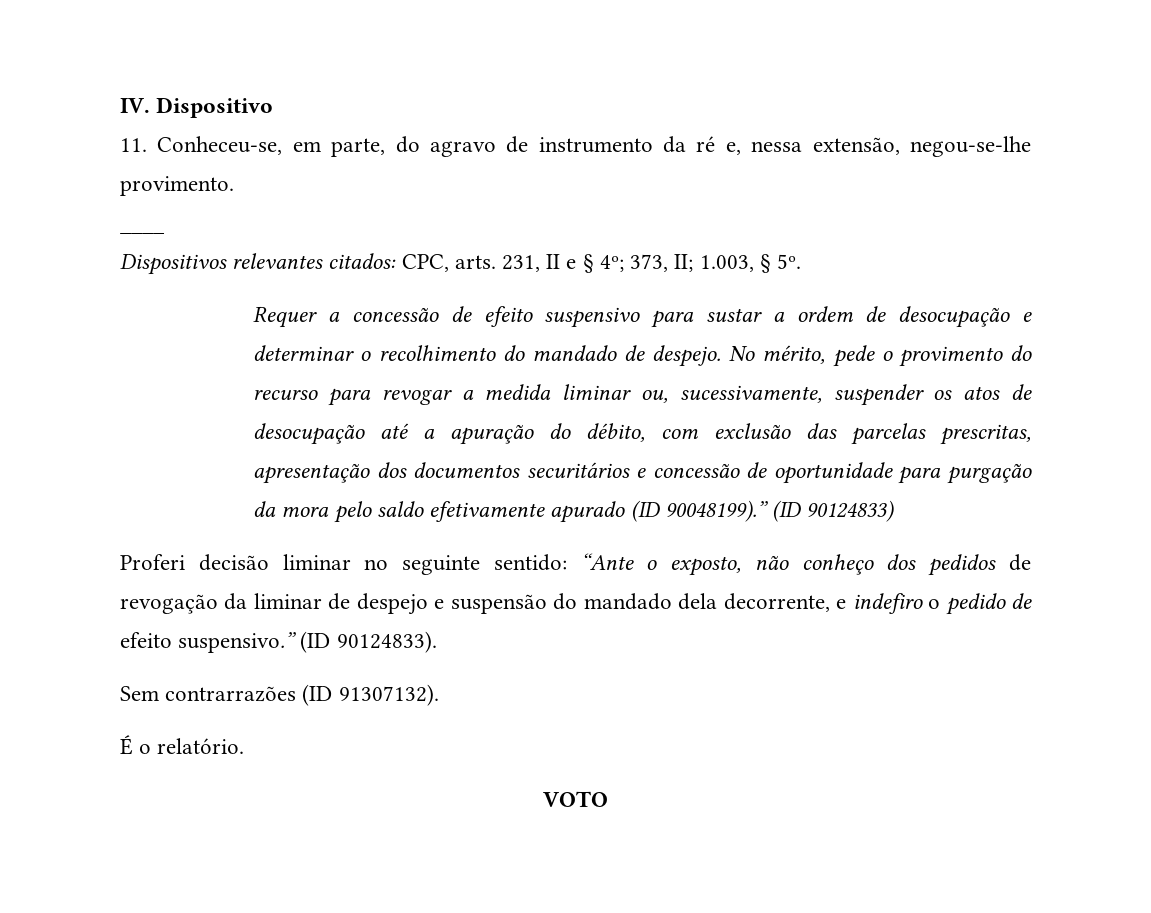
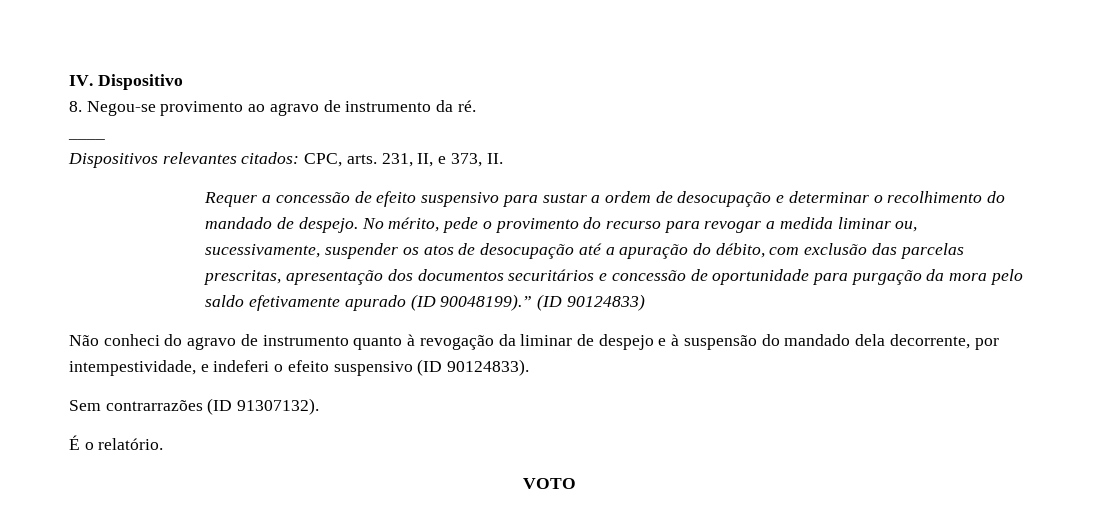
[120,136,1031,157] [120,176,234,196] 11. Conheceu-se, em parte, do agravo de instrumento da ré e, nessa extensão, negou-se-lhe provimento. -> [69,100,476,116] 8. Negou-se provimento ao agravo de instrumento da ré.
[546,254,801,273] II e § 4º; 373, II; 1.003, § 5º. -> [417,153,503,167] II, e 373, II.
[120,553,1031,576] Proferi decisão liminar no seguinte sentido: “Ante o exposto, não conheço dos pedidos de -> [69,334,416,350] Não conheci do agravo de instrumento quanto à
(445, 604) none -> [671,334,680,346] à
[836,593,1032,615] [120,632,297,653] e indefiro o pedido de efeito suspensivo.” -> [974,338,999,350] [69,360,413,376] por intempestividade, e indeferi o efeito suspensivo

